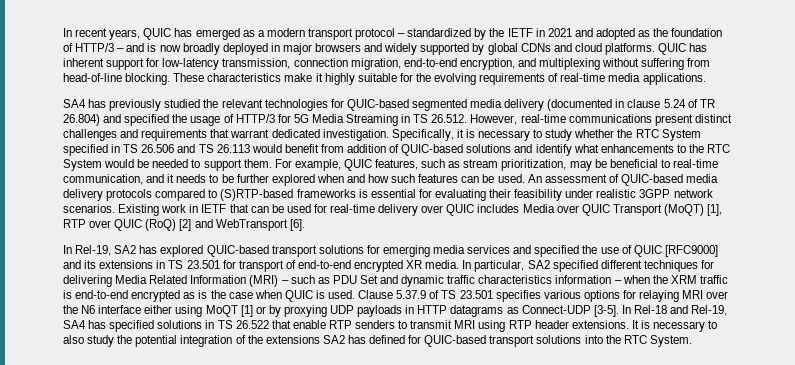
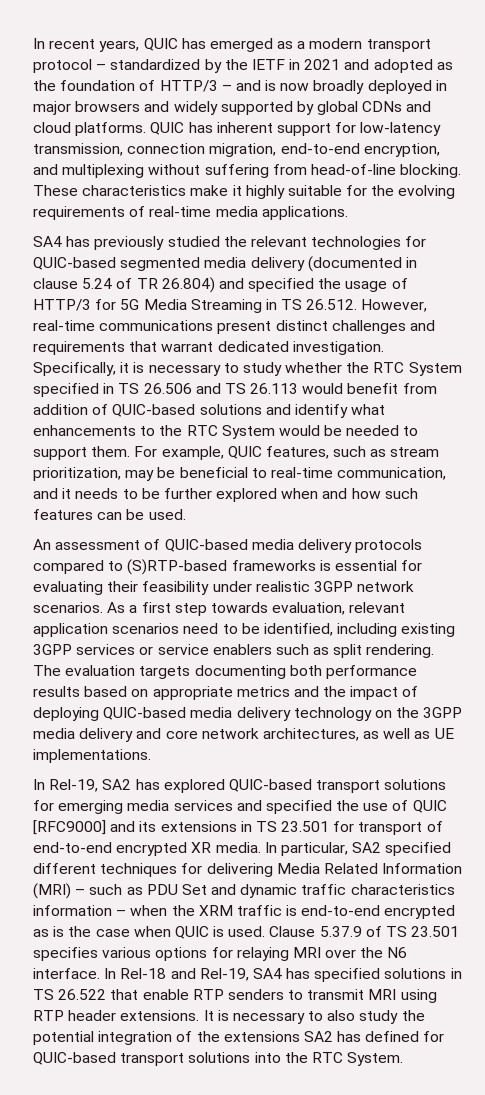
(525, 178) none -> (186, 514) //
[118,204,723,216] [63,219,305,231] Existing work in IETF that can be used for real-time delivery over QUIC includes Media over QUIC Transport (MoQT) [1], RTP over QUIC (RoQ) [2] and WebTransport [6]. -> [107,602,406,616] [33,623,456,637] [33,644,435,658] [33,665,417,679] [33,686,419,700] [33,707,463,721] [33,728,454,742] [33,749,151,763] As a first step towards evaluation, relevant application scenarios need to be identified, including existing 3GPP services or service enablers such as split rendering. The evaluation targets documenting both performance results based on appropriate metrics and the impact of deploying QUIC-based media delivery technology on the 3GPP media delivery and core network architectures, as well as UE implementations.
[98,305,619,317] interface either using MoQT [1] or by proxying UDP payloads in HTTP datagrams as Connect-UDP [3-5]. -> [33,968,100,979] interface.

